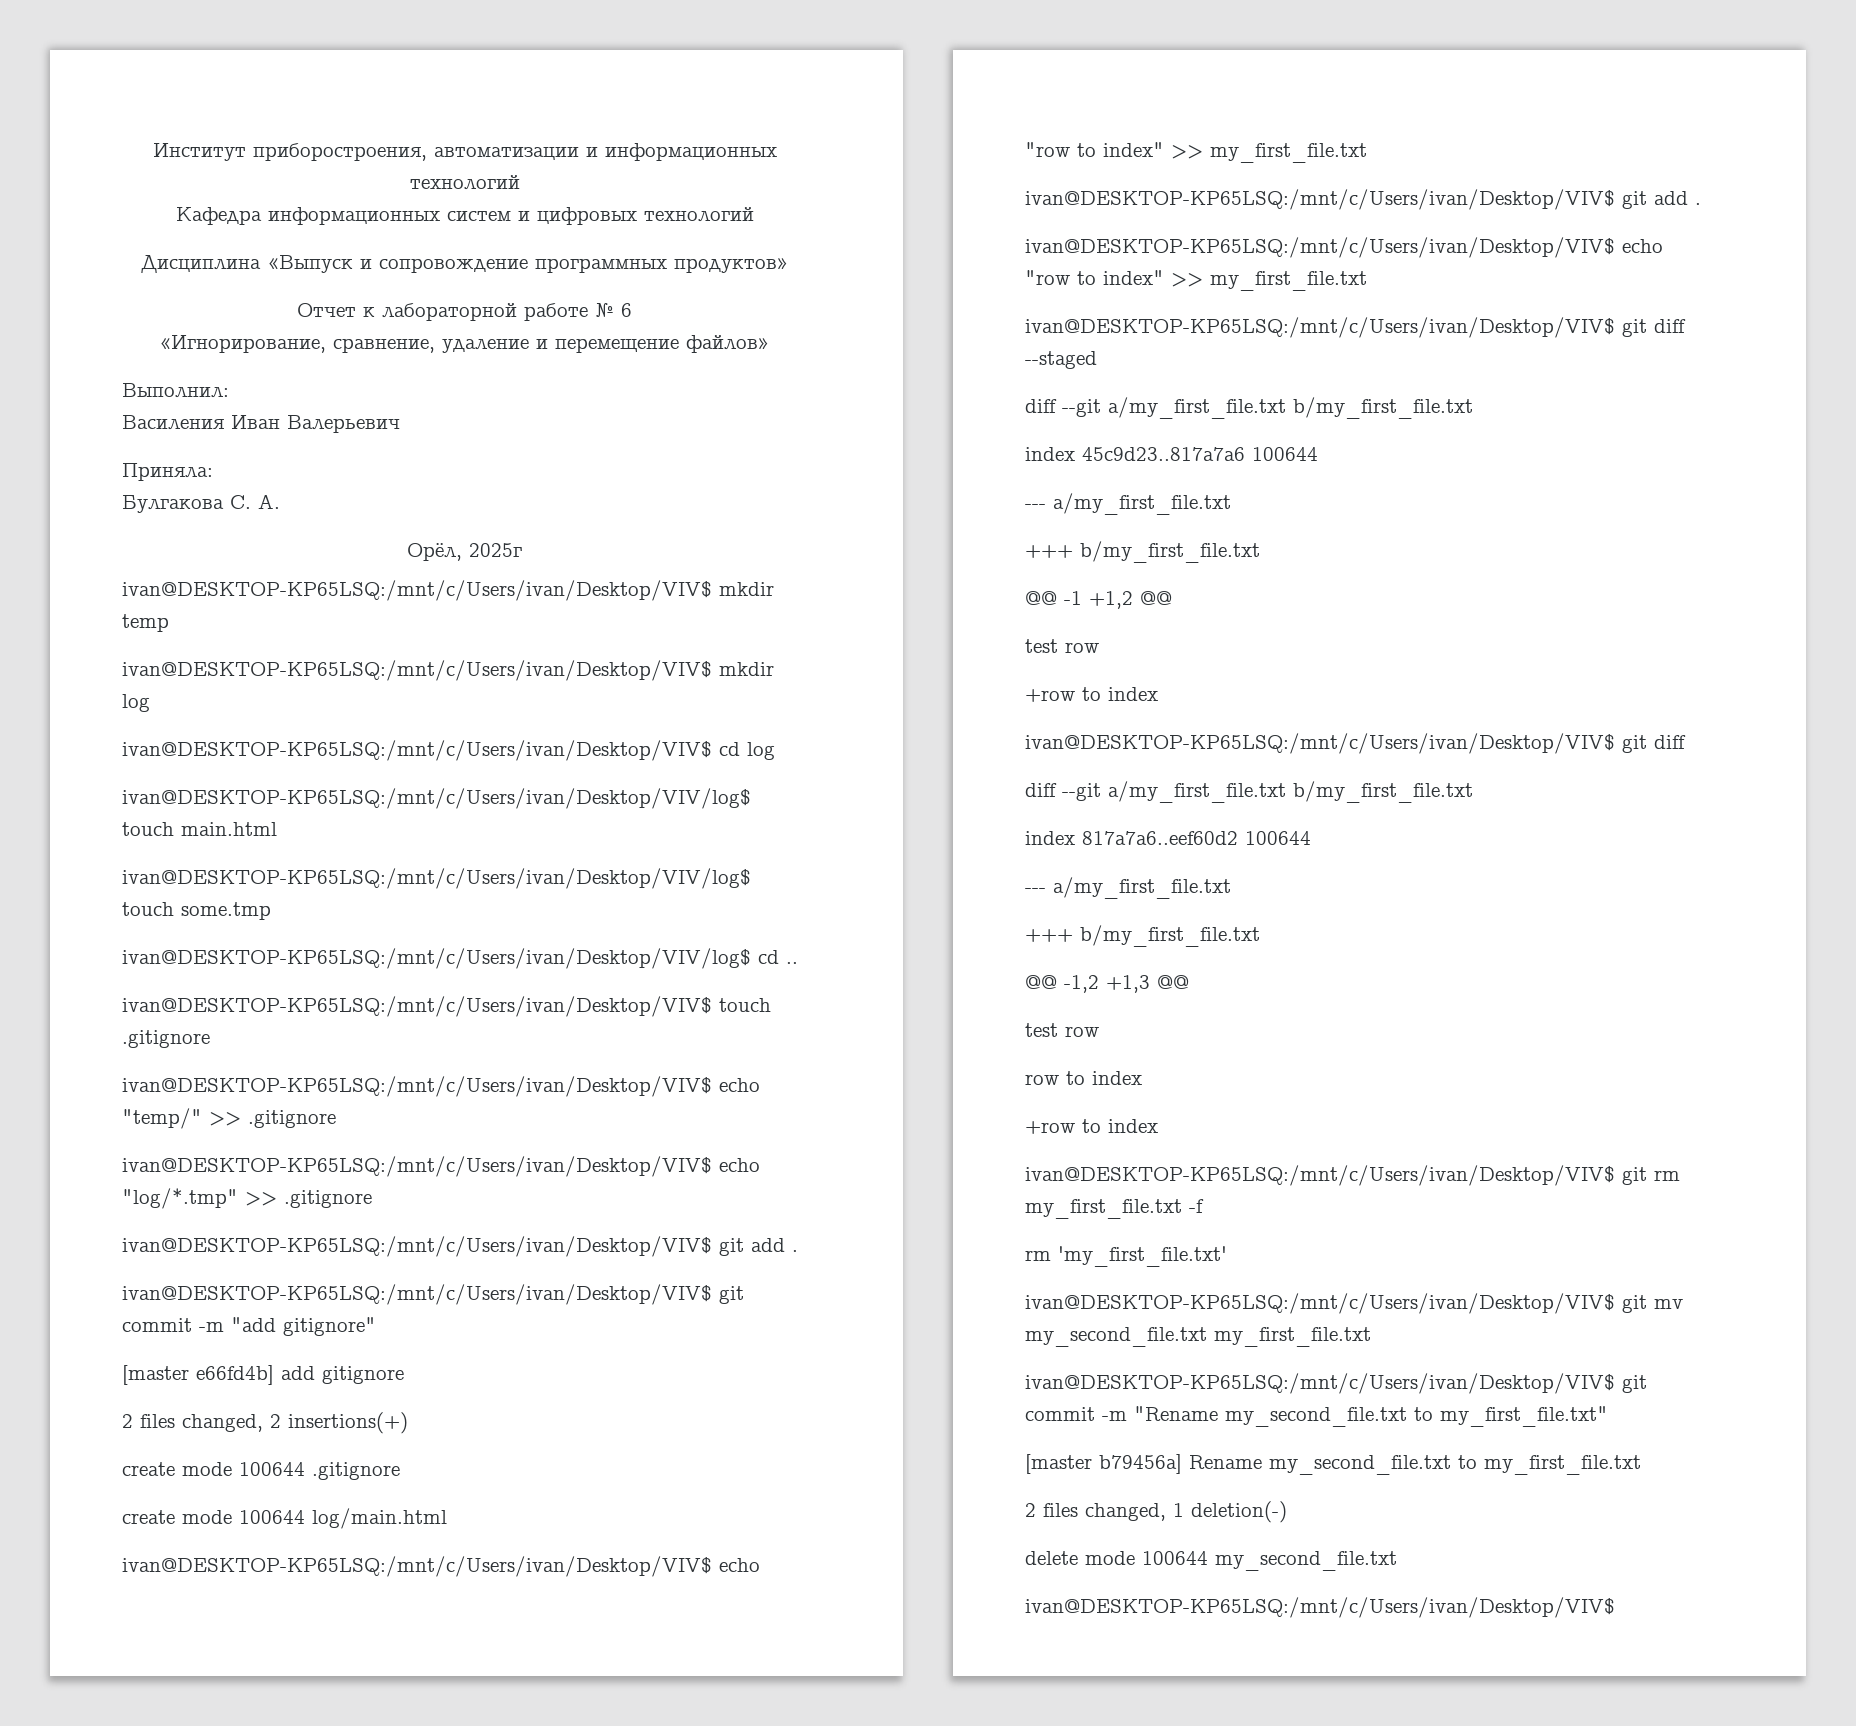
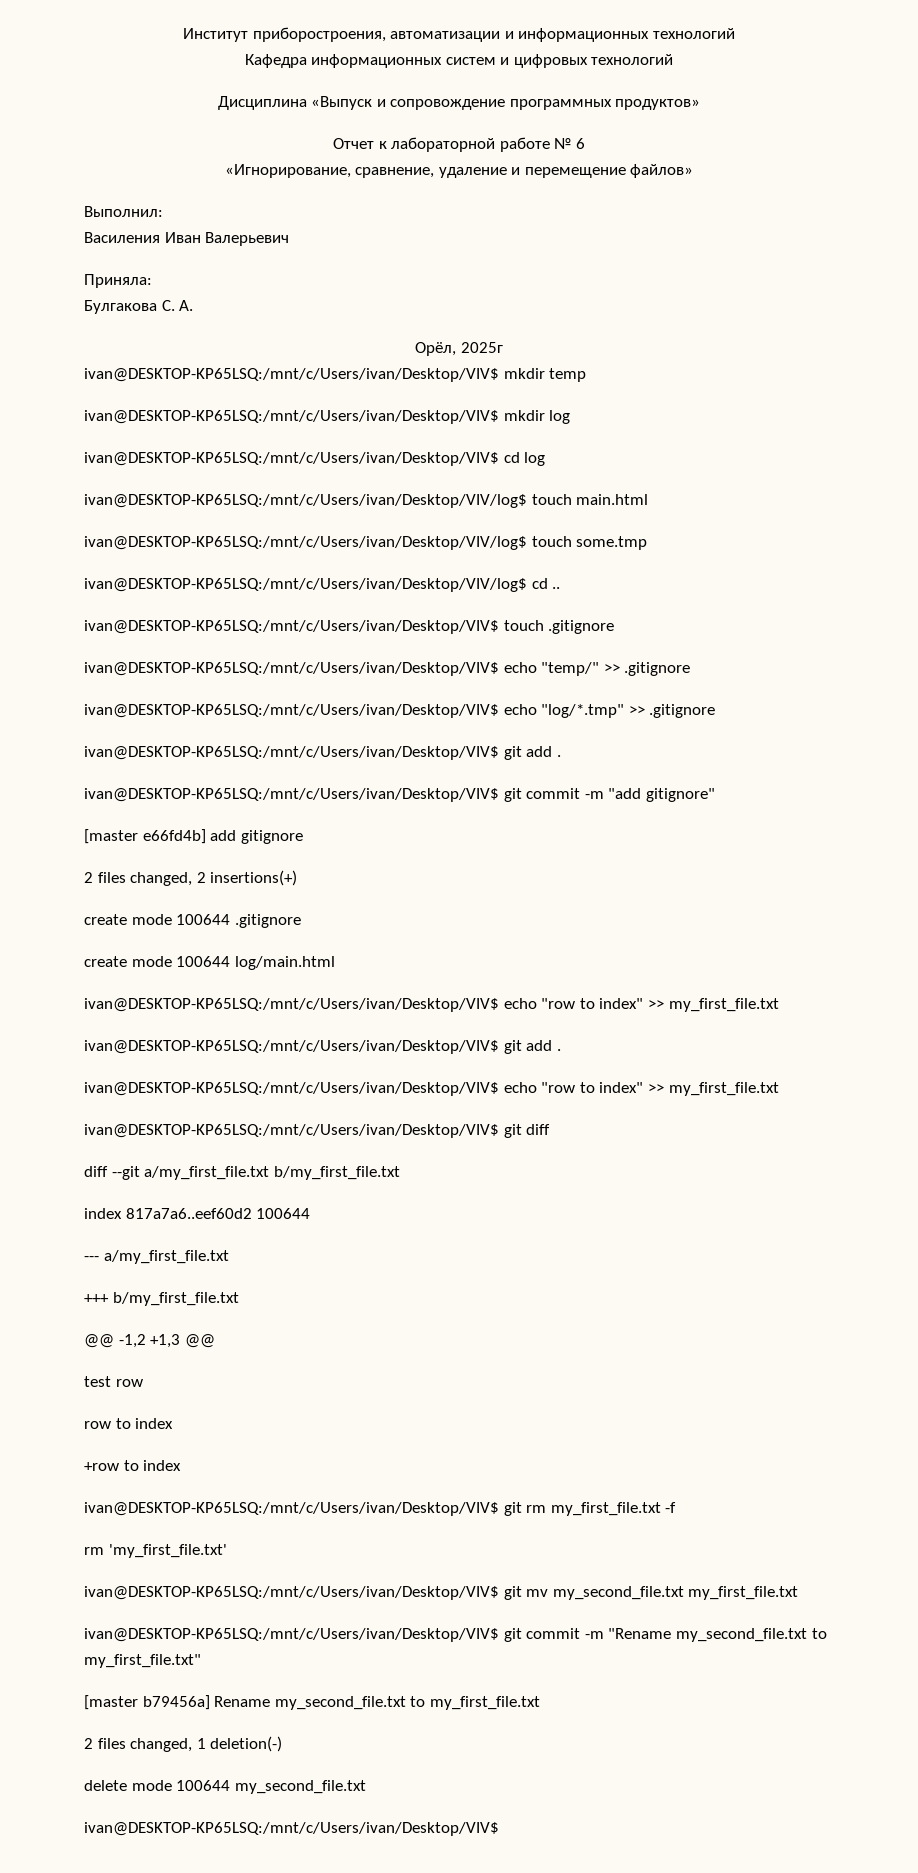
[1025,317,1686,338] [1025,351,1097,369] [1025,397,1473,419] [1025,447,1318,461] [1025,493,1231,515] [1025,541,1260,563] [1025,591,1172,609] [1025,639,1099,653] [1025,687,1158,702] // ivan@DESKTOP-KP65LSQ:/mnt/c/Users/ivan/Desktop/VIV$ git diff --staged // diff --git a/my_first_file.txt b/my_first_file.txt // index 45c9d23..817a7a6 100644 // --- a/my_first_file.txt // +++ b/my_first_file.txt // @@ -1 +1,2 @@ // test row // +row to index -> (779, 1089) none

